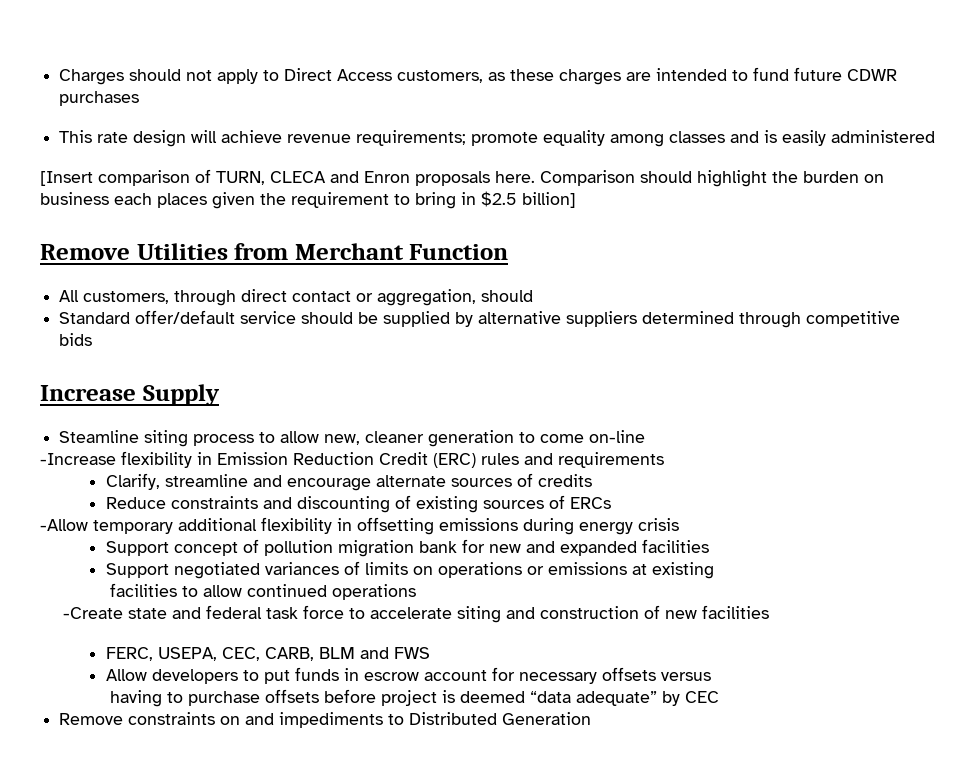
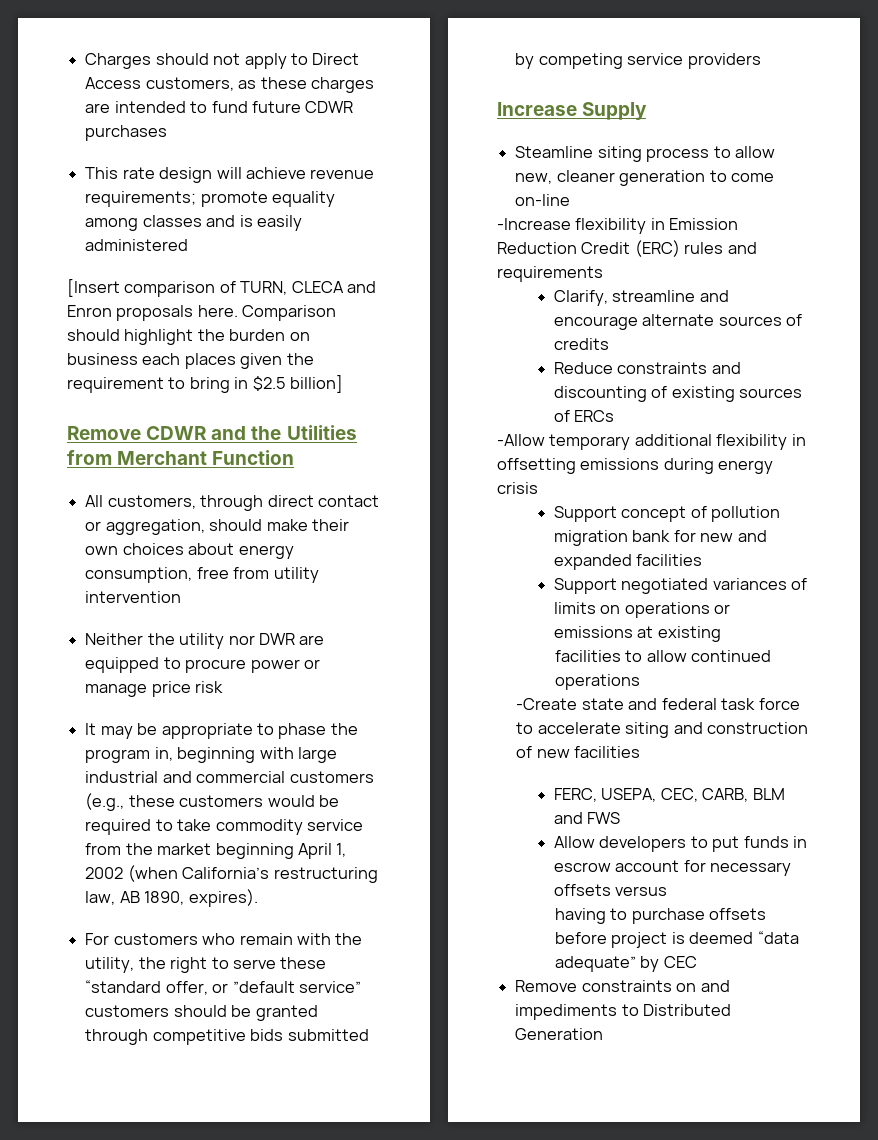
(130, 252) none -> [146,426,282,440] CDWR and the
[59,310,901,328] [59,333,93,346] // Standard offer/default service should be supplied by alternative suppliers determined through competitive bids -> [266,519,349,531] [85,543,294,559] [85,567,319,583] [85,591,182,603] [85,633,325,649] [85,657,320,673] [85,681,224,697] [85,723,358,739] [85,747,337,763] [85,771,374,783] [85,793,339,811] [85,819,363,835] [85,843,347,859] [85,865,378,883] [85,889,258,907] [85,933,363,945] [85,957,327,973] [85,980,361,995] [85,1005,318,1021] [85,1029,369,1045] [515,53,761,69] make their own choices about energy consumption, free from utility intervention // Neither the utility nor DWR are equipped to procure power or manage price risk // It may be appropriate to phase the program in, beginning with large industrial and commercial customers (e.g., these customers would be required to take commodity service from the market beginning April 1, 2002 (when California’s restructuring law, AB 1890, expires). // For customers who remain with the utility, the right to serve these “standard offer, or ”default service” customers should be granted through competitive bids submitted by competing service providers

